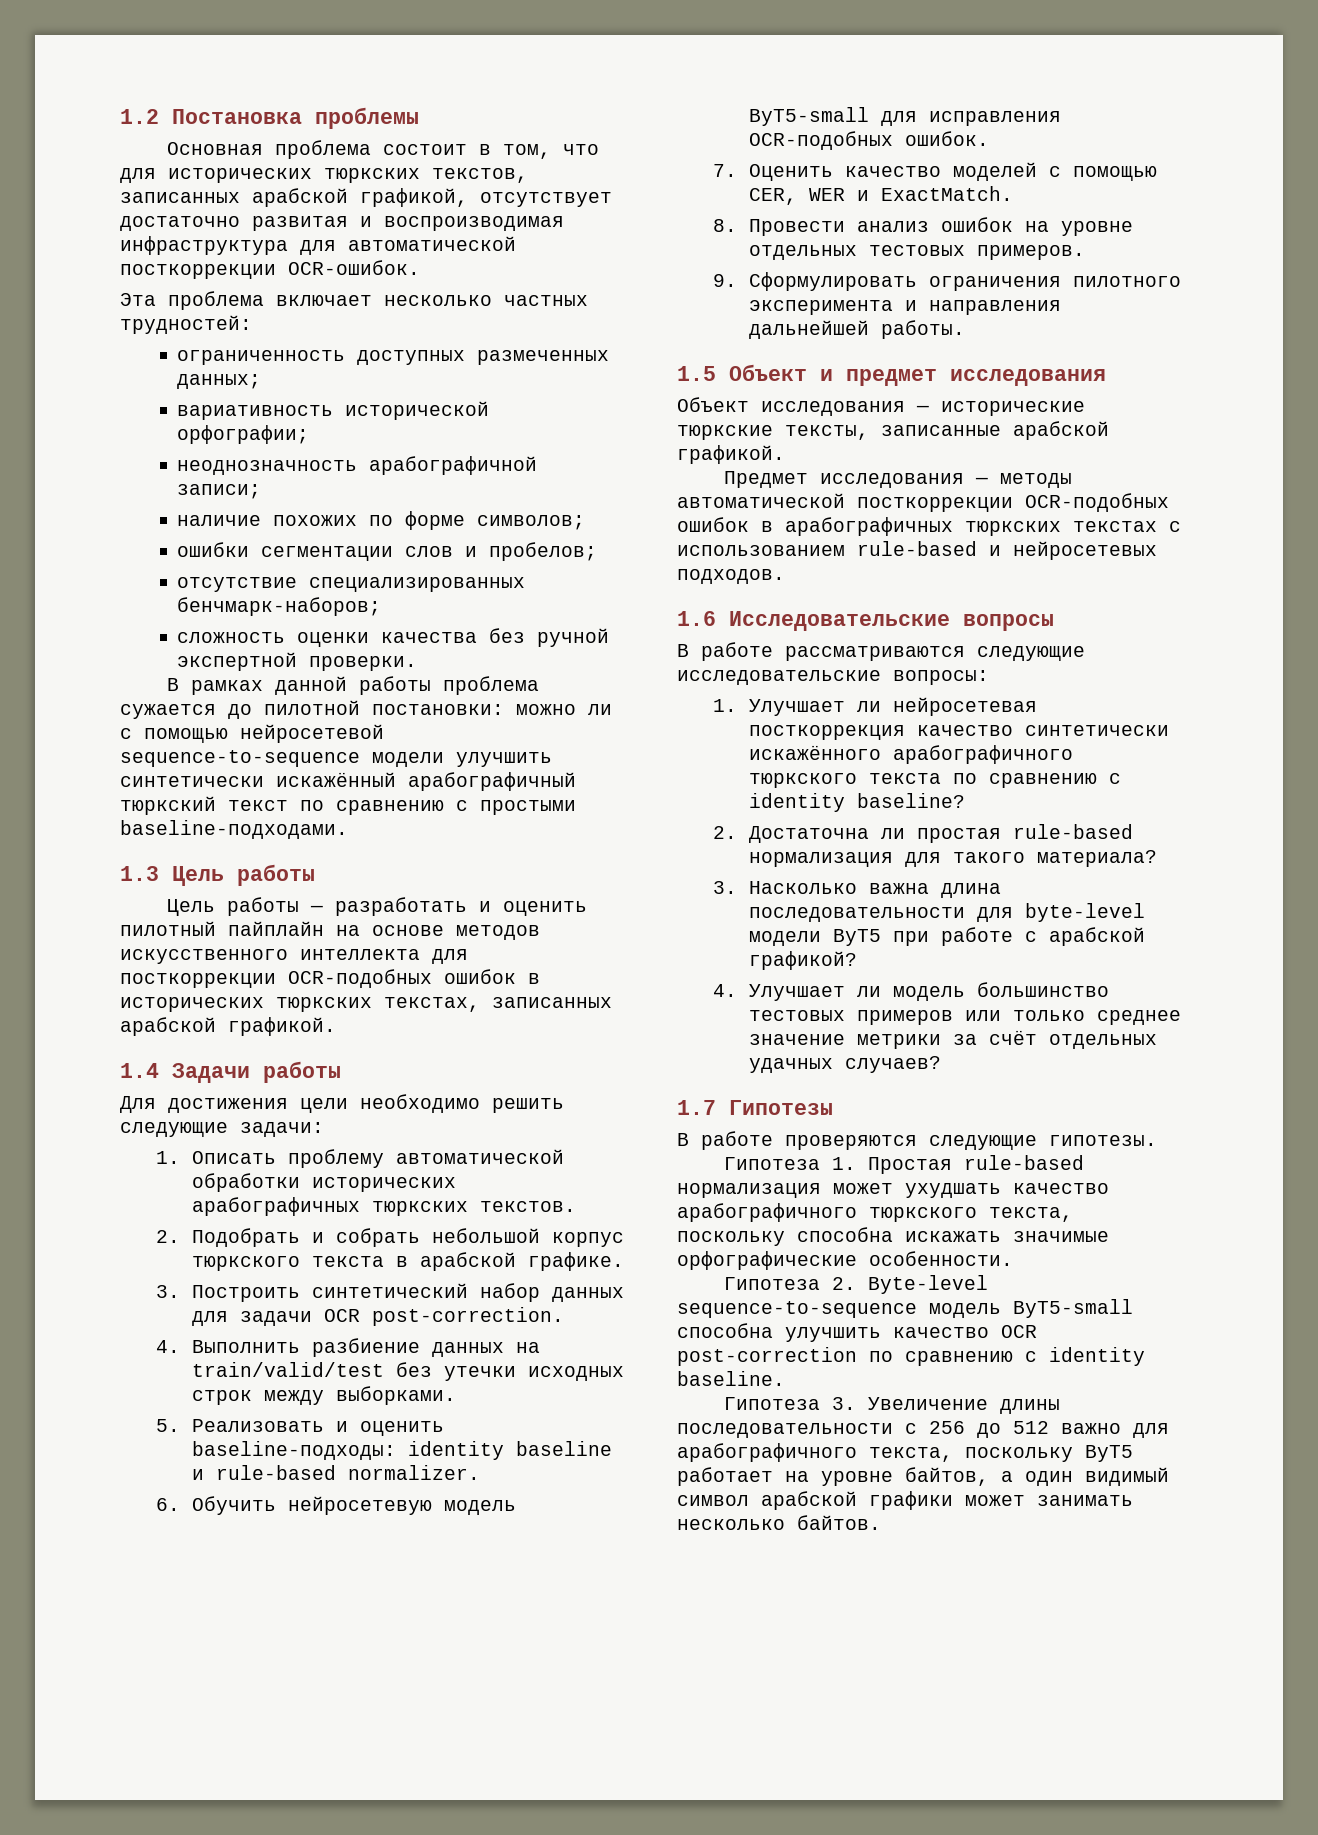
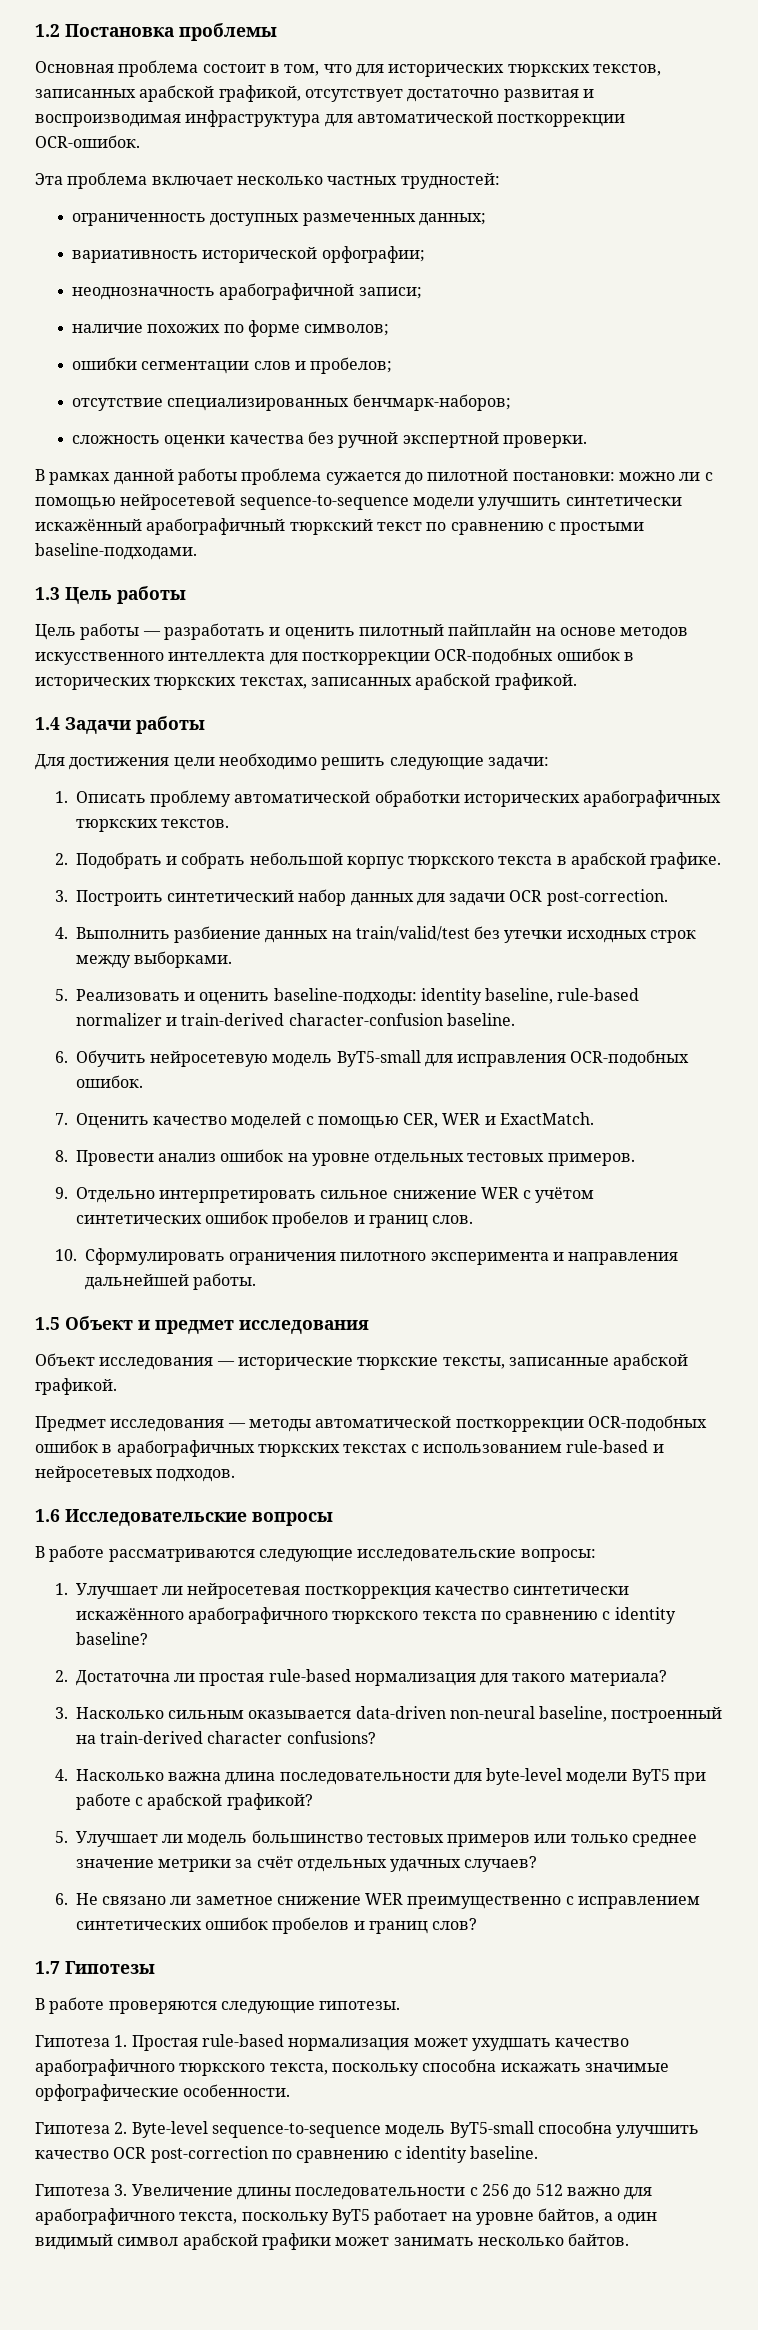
[515,1441,612,1456] [191,1465,480,1480] baseline и rule-based normalizer. -> [485,988,640,1004] [75,1013,515,1026] baseline, rule-based normalizer и train-derived character-confusion baseline.
(737, 280) none -> [75,1187,595,1203] [75,1211,474,1228] [54,1249,77,1261] Отдельно интерпретировать сильное снижение WER с учётом синтетических ошибок пробелов и границ слов. // 10.
(857, 887) none -> [167,1706,723,1723] [75,1731,376,1744] [54,1769,164,1781] сильным оказывается data-driven non-neural baseline, построенный на train-derived character confusions? // 4. Насколько
[712,984,737,997] 4. -> [54,1831,68,1843] 5.
(941, 1064) none -> [54,1893,701,1909] [75,1917,478,1934] // 6. Не связано ли заметное снижение WER преимущественно с исправлением синтетических ошибок пробелов и границ слов?

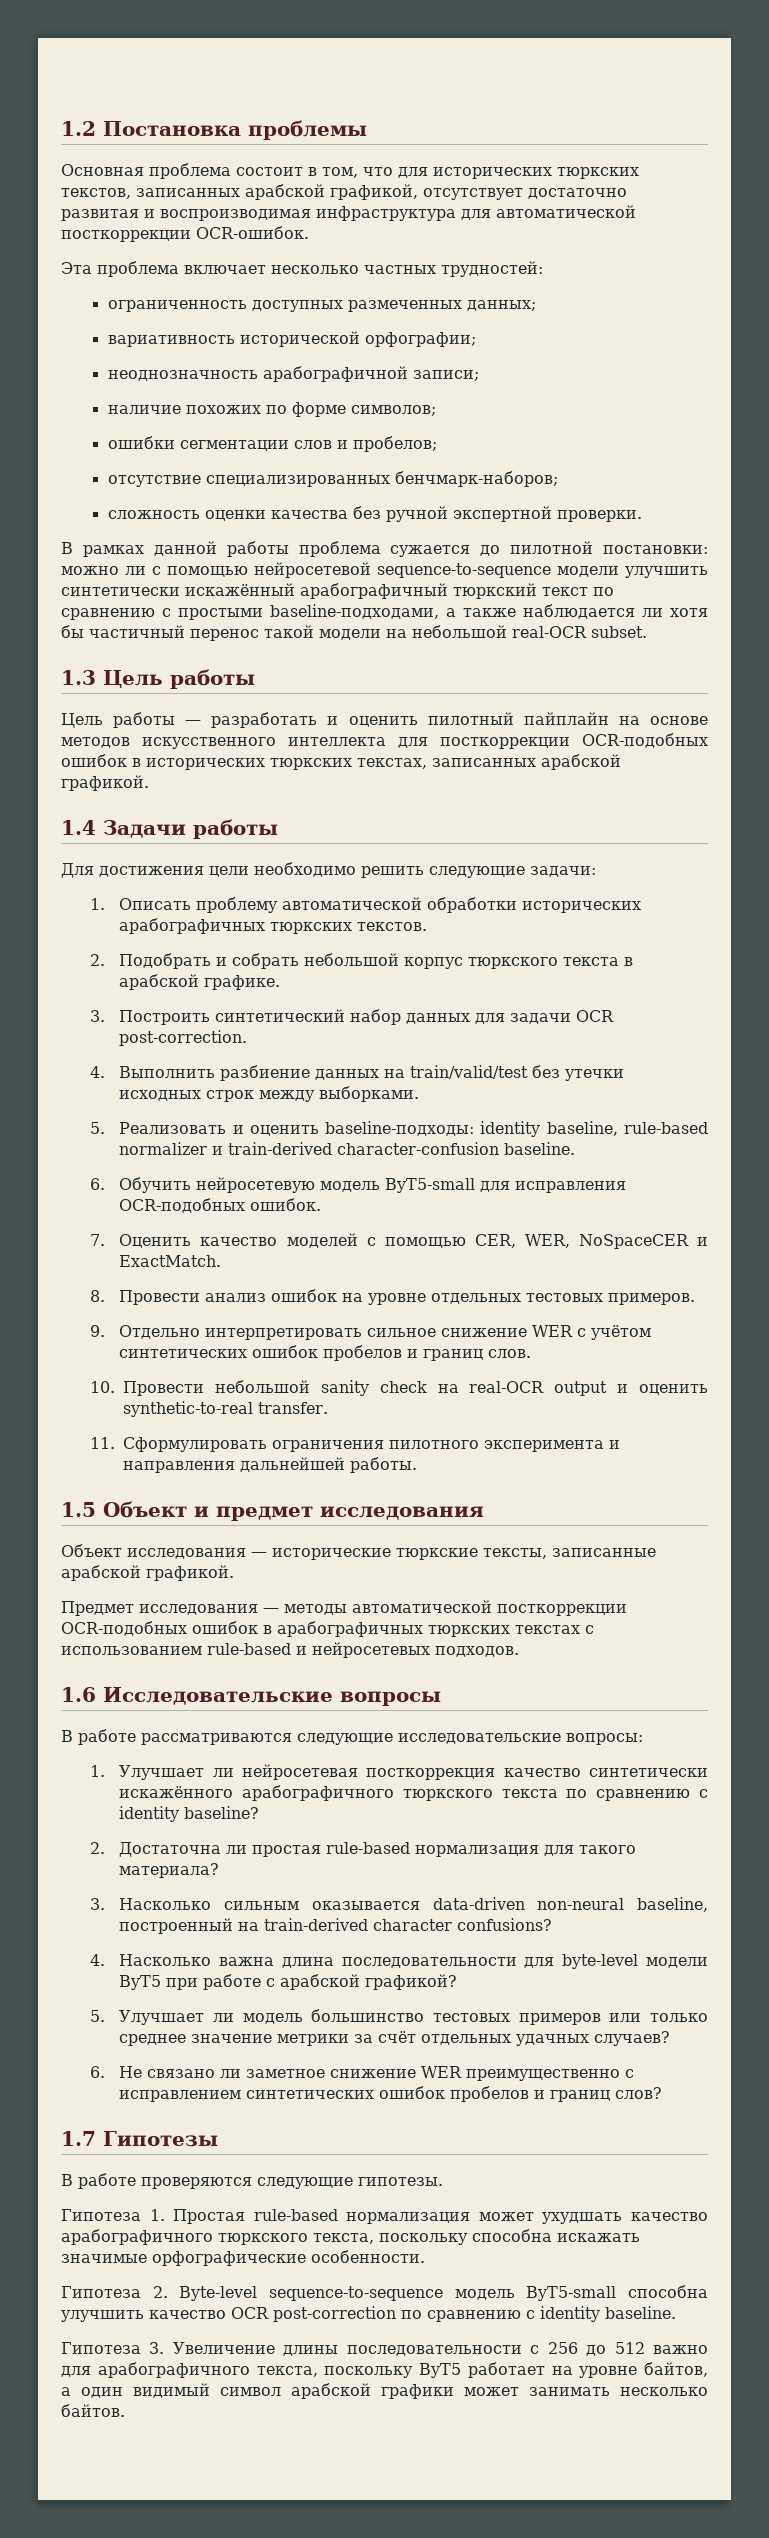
[35,543,197,560] baseline-подходами. -> [270,604,708,619] [61,625,647,641] baseline-подходами, а также наблюдается ли хотя бы частичный перенос такой модели на небольшой real-OCR subset.
[442,1113,481,1125] WER -> [524,1234,689,1249] WER, NoSpaceCER
(77, 1255) none -> [123,1380,708,1396] [123,1401,329,1417] [90,1437,116,1449] Провести небольшой sanity check на real-OCR output и оценить synthetic-to-real transfer. // 11.

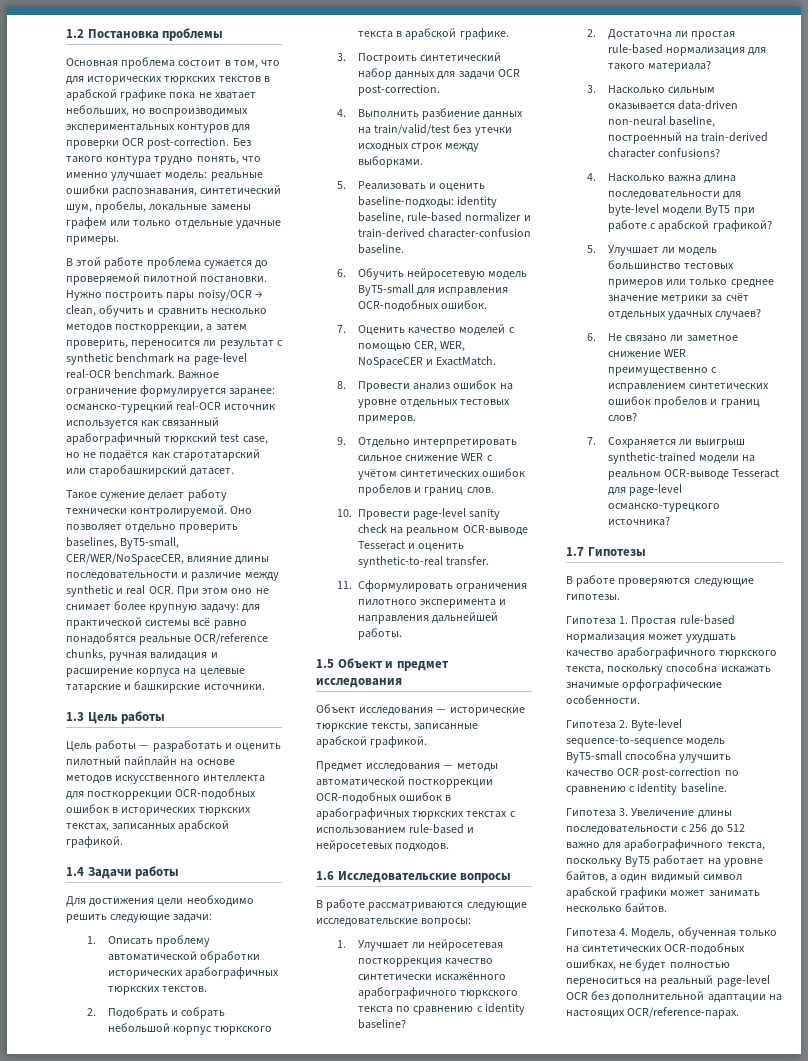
[61,184,627,200] [61,205,636,221] [61,226,309,242] [61,261,543,277] [107,300,536,312] [107,331,476,347] [107,366,479,382] [107,402,436,417] [107,436,437,452] [107,471,558,487] [107,506,642,522] [61,541,708,557] [61,562,708,578] [61,583,614,599] [61,604,708,620] [61,625,647,641] текстов, записанных арабской графикой, отсутствует достаточно развитая и воспроизводимая инфраструктура для автоматической посткоррекции OCR-ошибок. // Эта проблема включает несколько частных трудностей: // ограниченность доступных размеченных данных; // вариативность исторической орфографии; // неоднозначность арабографичной записи; // наличие похожих по форме символов; // ошибки сегментации слов и пробелов; // отсутствие специализированных бенчмарк-наборов; // сложность оценки качества без ручной экспертной проверки. // В рамках данной работы проблема сужается до пилотной постановки: можно ли с помощью нейросетевой sequence-to-sequence модели улучшить синтетически искажённый арабографичный тюркский текст по сравнению с простыми baseline-подходами, а также наблюдается ли хотя бы частичный перенос такой модели на небольшой real-OCR subset. -> [218,76,270,82] [66,89,256,101] [66,105,249,117] [66,124,251,133] [66,137,251,149] [66,156,261,165] [66,172,263,181] [66,185,282,197] [66,201,251,213] [66,217,281,229] [66,236,119,245] [66,257,269,269] [66,273,268,285] [66,289,263,301] [66,305,267,317] [66,324,247,333] [66,340,283,349] [66,353,247,365] [66,369,220,379] [66,385,276,397] [66,401,276,413] [66,417,220,429] [66,433,268,445] [66,449,260,461] [66,465,235,477] [66,489,227,501] [66,505,253,517] [66,524,239,533] [66,537,180,549] [66,553,270,565] [66,572,279,581] [66,585,269,597] [66,601,260,613] [66,617,247,629] [66,633,269,645] [66,649,218,661] [66,668,245,677] [66,681,265,693] текстов в арабской графике пока не хватает небольших, но воспроизводимых экспериментальных контуров для проверки OCR post-correction. Без такого контура трудно понять, что именно улучшает модель: реальные ошибки распознавания, синтетический шум, пробелы, локальные замены графем или только отдельные удачные примеры. // В этой работе проблема сужается до проверяемой пилотной постановки. Нужно построить пары noisy/OCR → clean, обучить и сравнить несколько методов посткоррекции, а затем проверить, переносится ли результат с synthetic benchmark на page-level real-OCR benchmark. Важное ограничение формулируется заранее: османско-турецкий real-OCR источник используется как связанный арабографичный тюркский test case, но не подаётся как старотатарский или старобашкирский датасет. // Такое сужение делает работу технически контролируемой. Оно позволяет отдельно проверить baselines, ByT5-small, CER/WER/NoSpaceCER, влияние длины последовательности и различие между synthetic и real OCR. При этом оно не снимает более крупную задачу: для практической системы всё равно понадобятся реальные OCR/reference chunks, ручная валидация и расширение корпуса на целевые татарские и башкирские источники.
[215,1380,311,1393] небольшой -> [413,508,467,520] page-level
[469,1381,608,1396] real-OCR output -> [406,525,528,536] [357,541,405,550] реальном OCR-выводе Tesseract
(663, 2093) none -> [586,437,746,448] [607,452,756,464] [607,469,780,480] [607,484,683,496] [607,503,720,512] [607,517,670,526] // 7. Сохраняется ли выигрыш synthetic-trained модели на реальном OCR-выводе Tesseract для page-level османско-турецкого источника?
(125, 2410) none -> [566,927,777,939] [566,943,746,955] [566,959,730,971] [566,975,770,987] [566,991,782,1003] [566,1007,740,1019] // Гипотеза 4. Модель, обученная только на синтетических OCR-подобных ошибках, не будет полностью переноситься на реальный page-level OCR без дополнительной адаптации на настоящих OCR/reference-парах.

